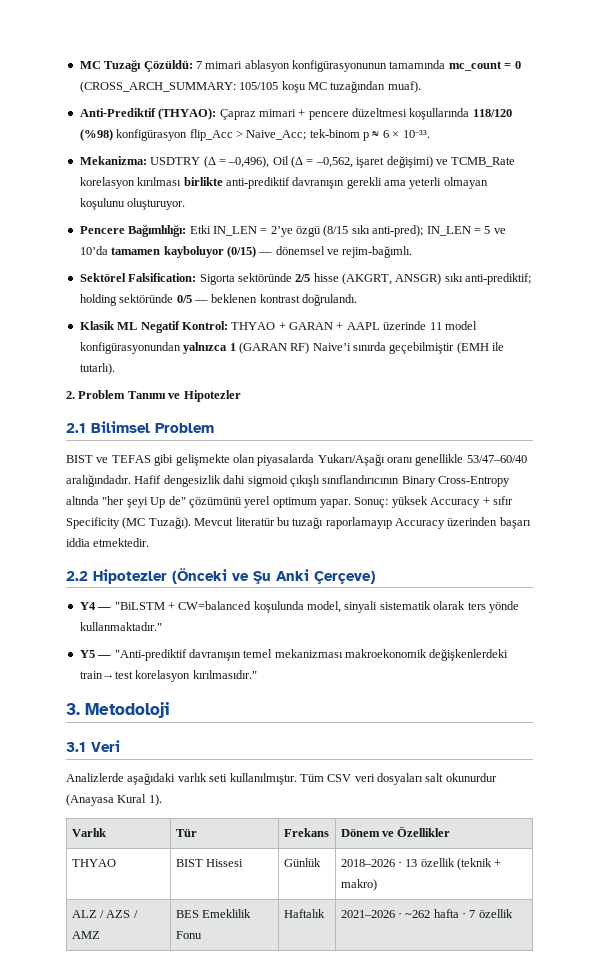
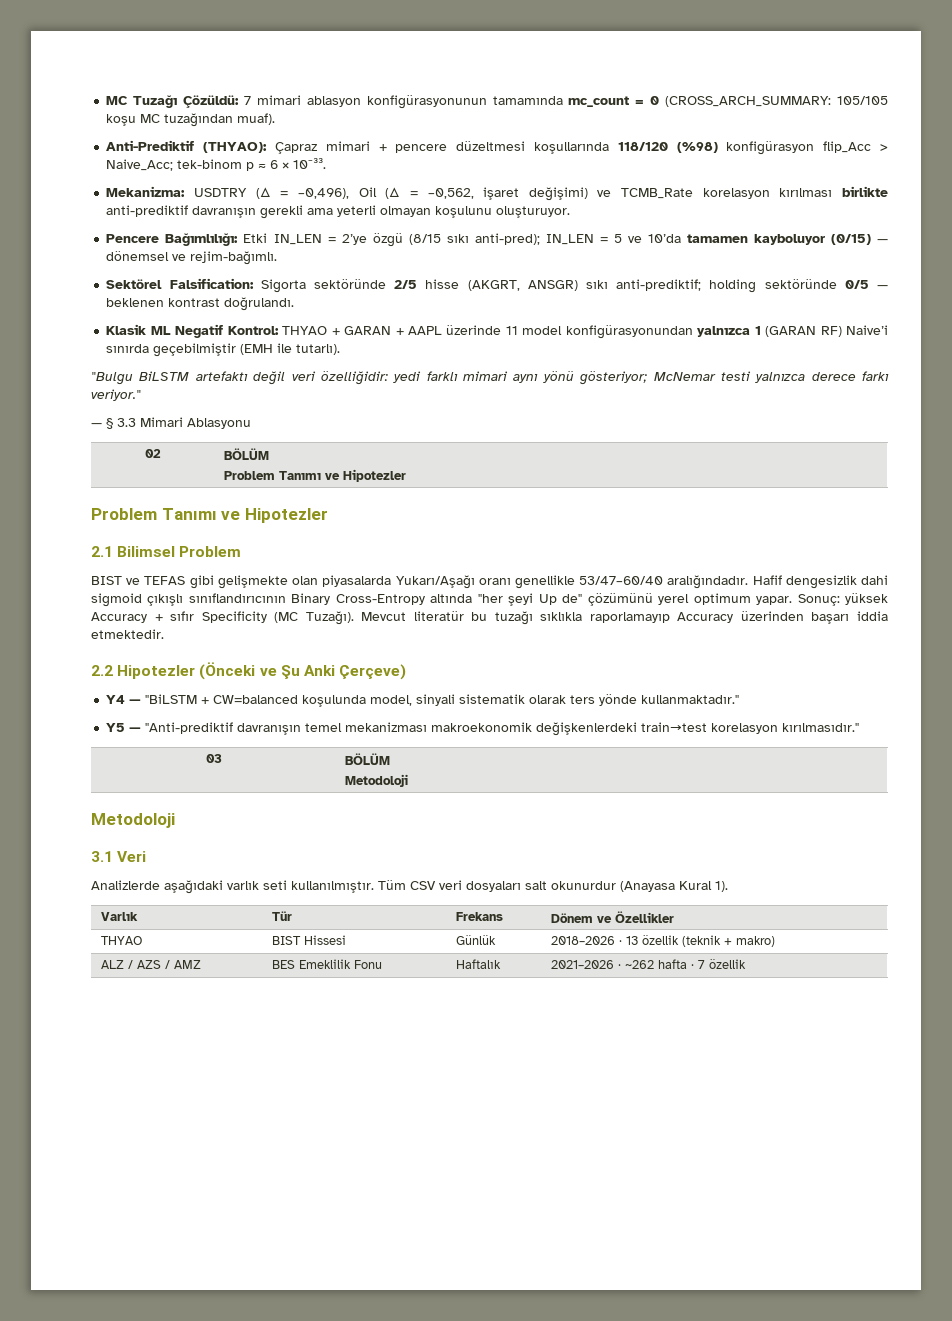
[66,391,75,399] 2. -> [91,371,889,385] [91,389,141,401] [91,417,251,429] [145,449,161,458] [224,448,270,460] [224,469,407,482] "Bulgu BiLSTM artefaktı değil veri özelliğidir: yedi farklı mimari aynı yönü gösteriyor; McNemar testi yalnızca derece farkı veriyor." // — § 3.3 Mimari Ablasyonu // 02 | BÖLÜM // Problem Tanımı ve Hipotezler //
(324, 523) none -> [540,612,583,621] sıklıkla
[66,703,80,715] // 3. -> [205,754,222,763] [345,753,391,765] [345,774,409,787] // 03 | BÖLÜM // Metodoloji //

